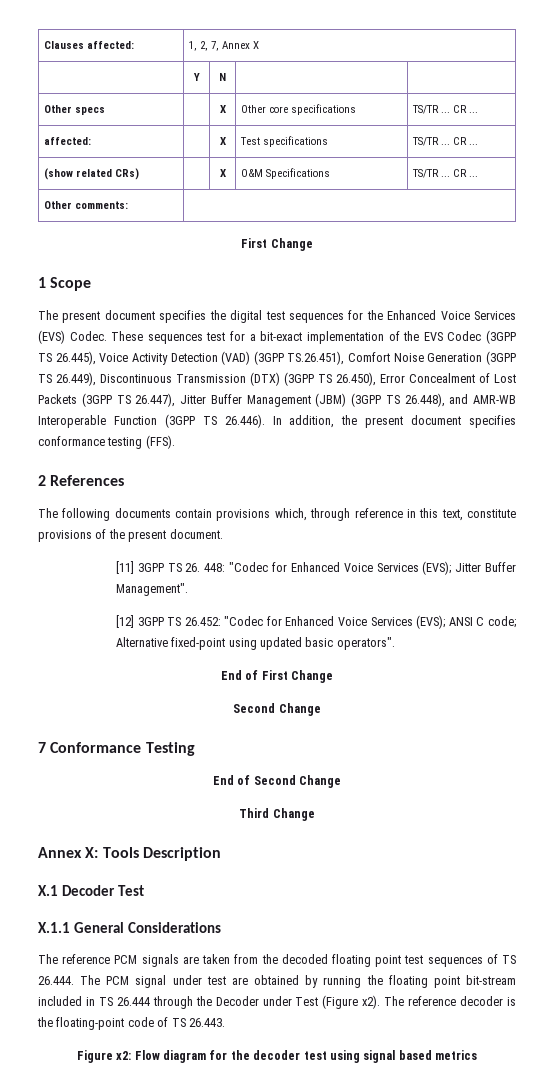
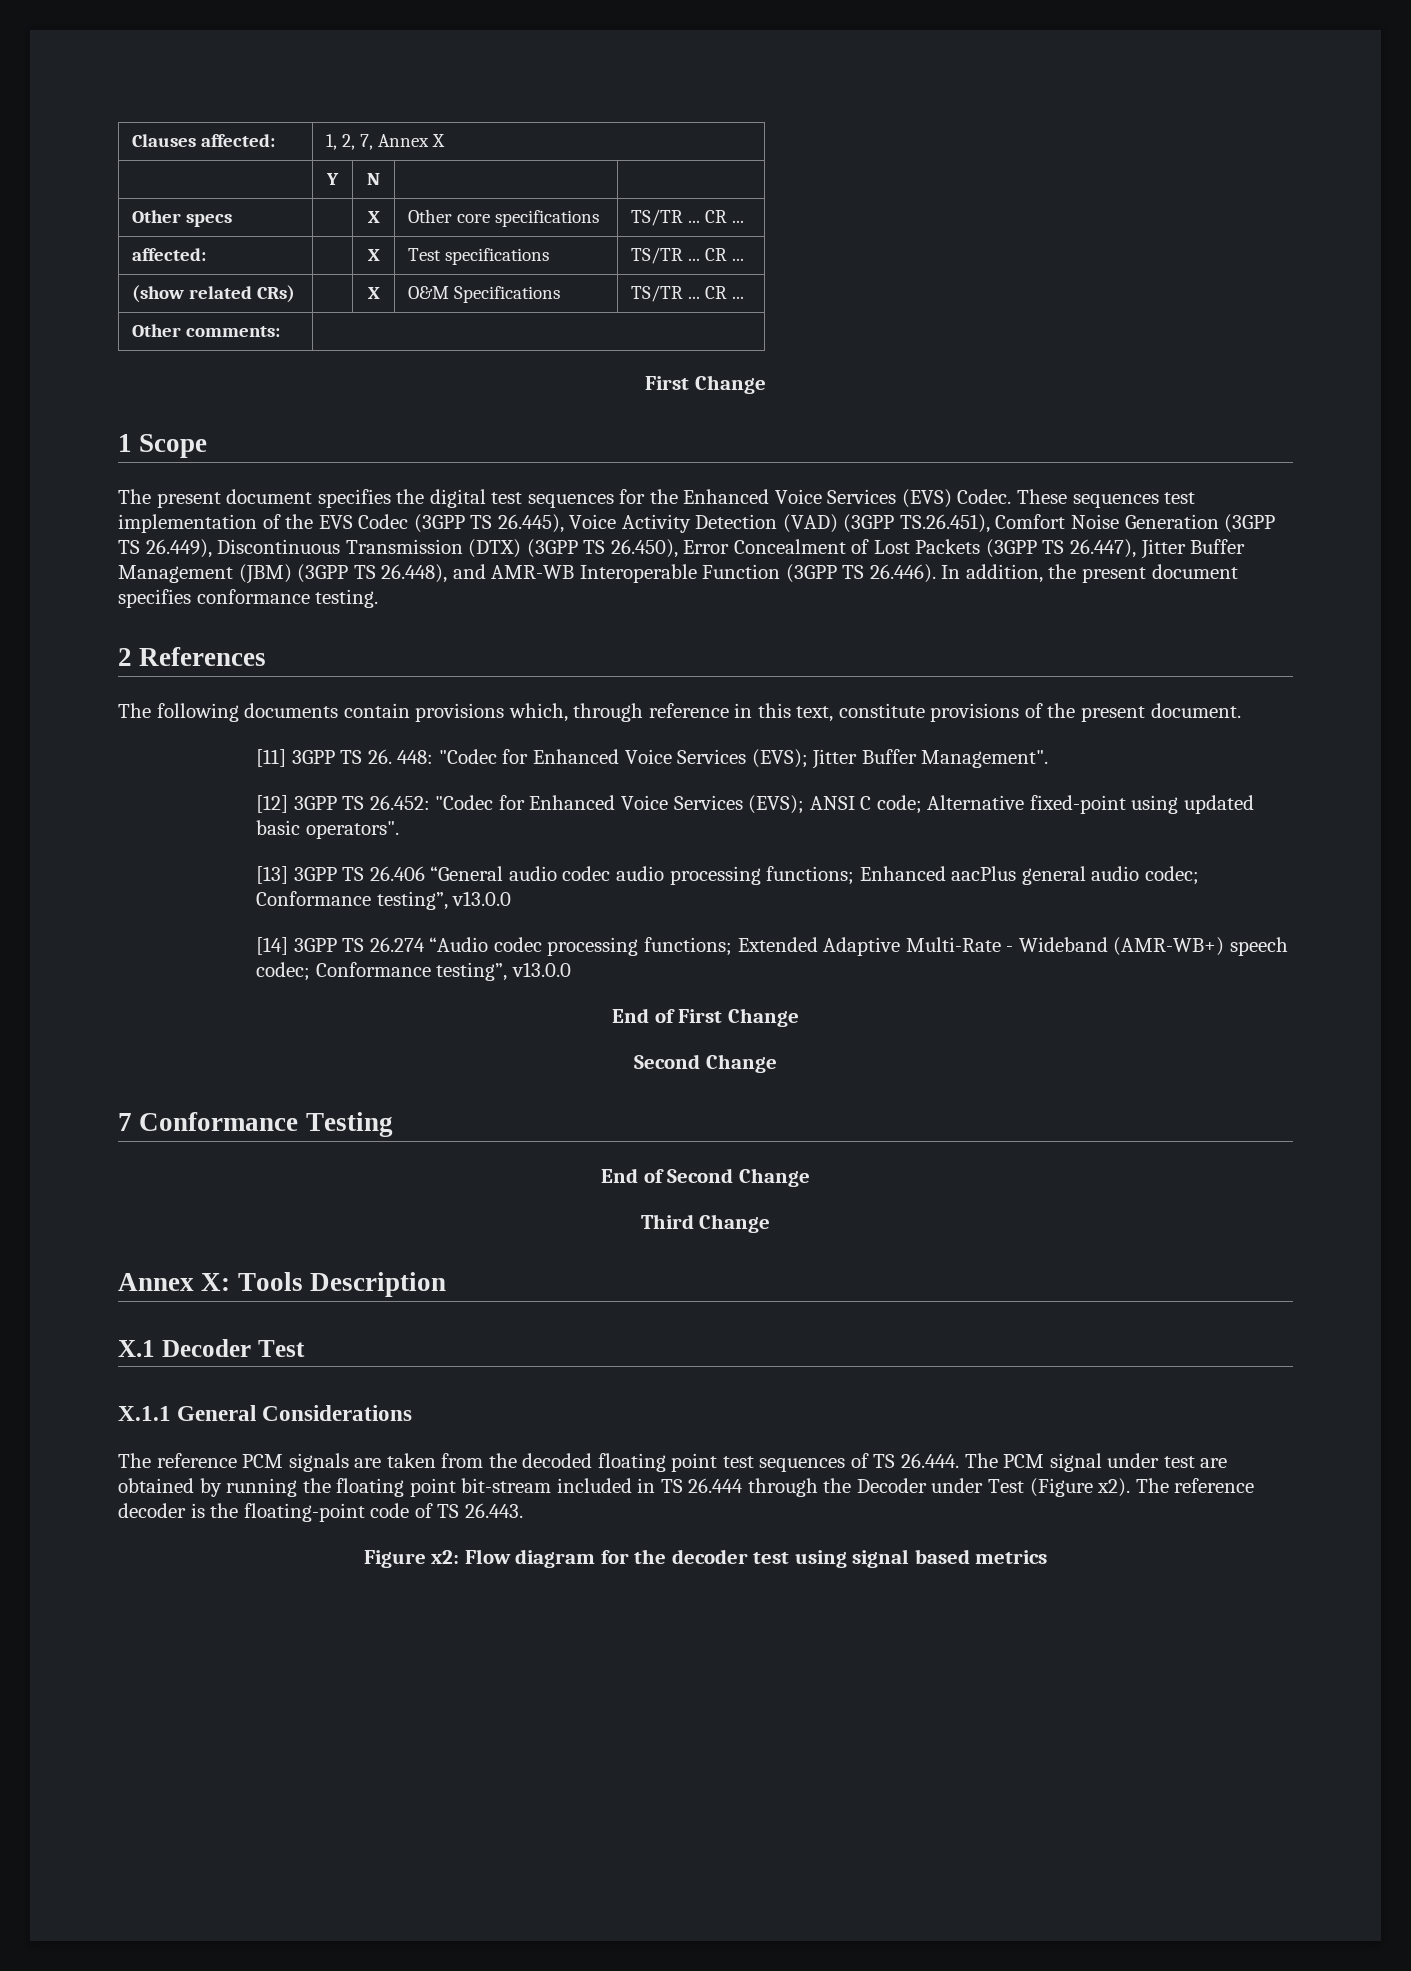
[230,331,303,341] for a bit-exact -> (1196, 498) none
[107,435,175,449] testing (FFS). -> [315,589,379,608] testing.
(395, 643) none -> [256,866,1199,885] [256,891,512,910] [256,937,1288,956] [256,962,571,981] // [13] 3GPP TS 26.406 “General audio codec audio processing functions; Enhanced aacPlus general audio codec; Conformance testing”, v13.0.0 // [14] 3GPP TS 26.274 “Audio codec processing functions; Extended Adaptive Multi-Rate - Wideband (AMR-WB+) speech codec; Conformance testing”, v13.0.0

